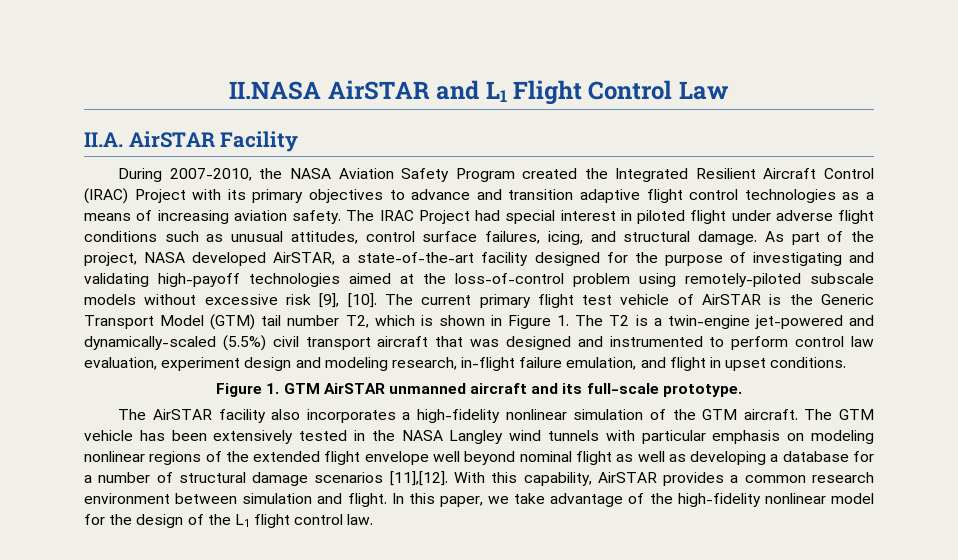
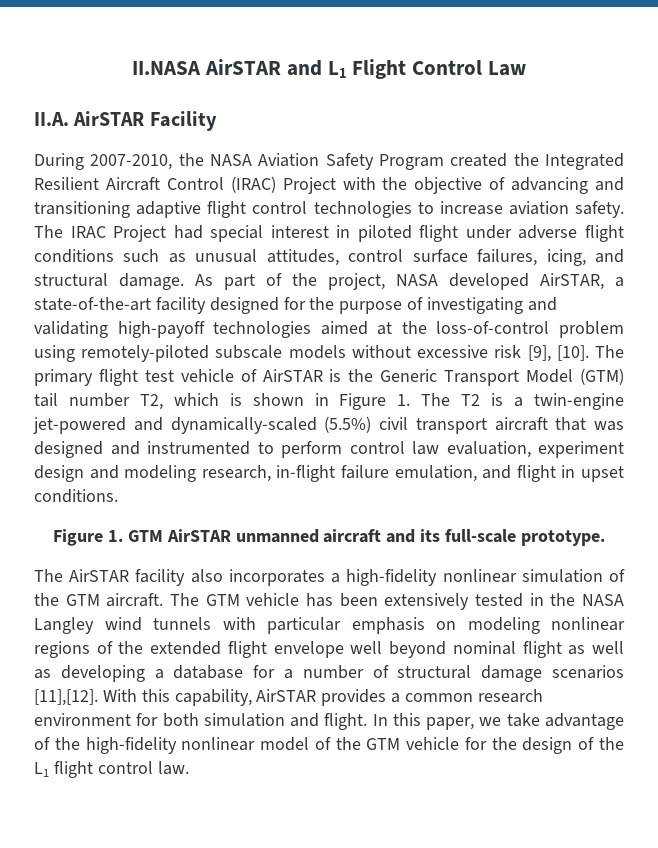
[227,189,875,203] [84,210,229,224] its primary objectives to advance and transition adaptive flight control technologies as a means of increasing -> [382,177,624,194] [34,201,503,218] the objective of advancing and transitioning adaptive flight control technologies to increase
[421,295,472,305] current -> (624, 351) none
[175,493,238,504] between -> [136,713,199,727] for both
(874, 498) none -> [314,737,460,750] of the GTM vehicle

